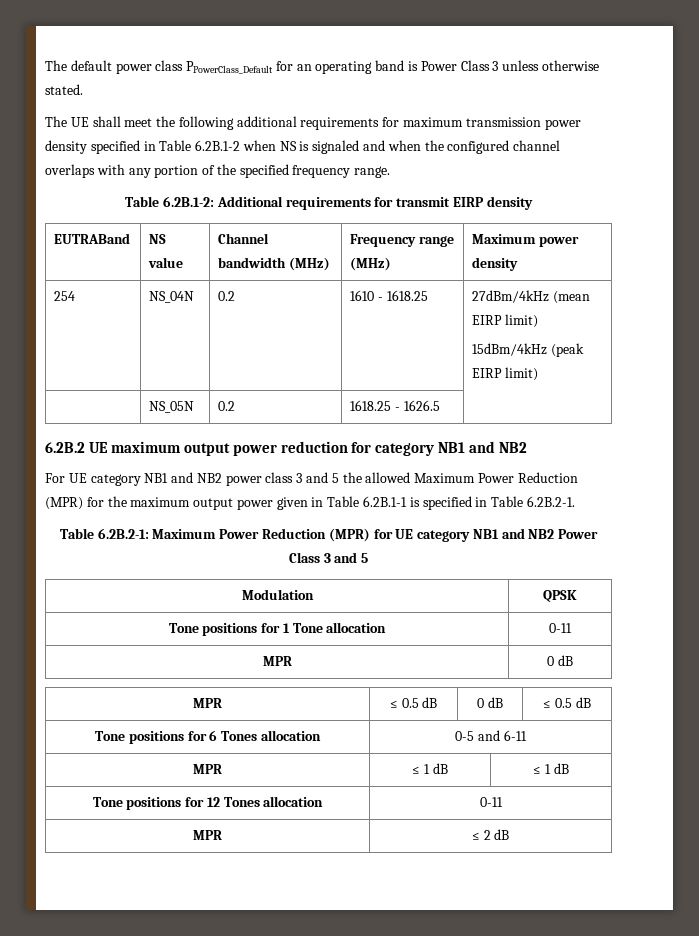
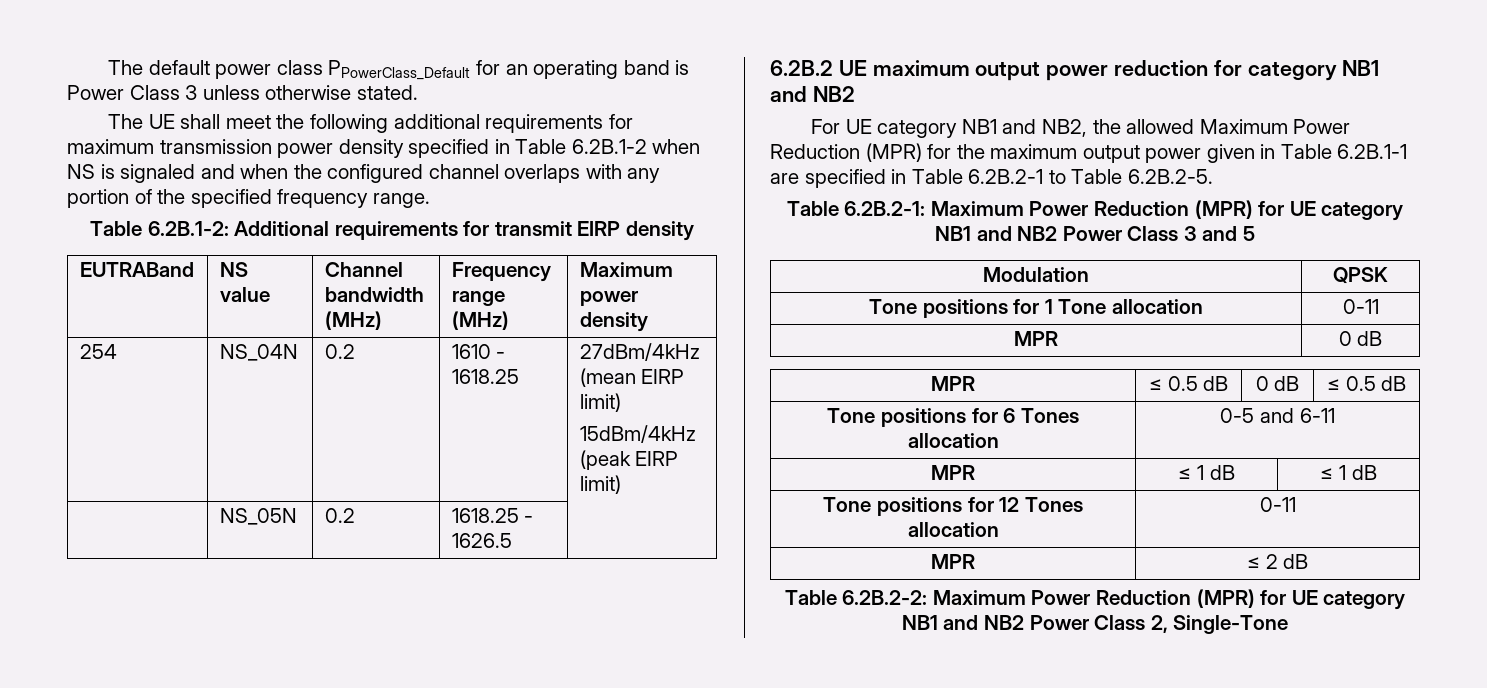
[196,472,339,486] NB2 power class 3 and 5 -> [1041,119,1087,137] NB2,
[409,496,575,510] is specified in Table 6.2B.2-1. -> [770,169,1213,188] are specified in Table 6.2B.2-1 to Table 6.2B.2-5.
(510, 834) none -> [784,589,1406,610] [901,615,1289,634] // Table 6.2B.2-2: Maximum Power Reduction (MPR) for UE category NB1 and NB2 Power Class 2, Single-Tone

